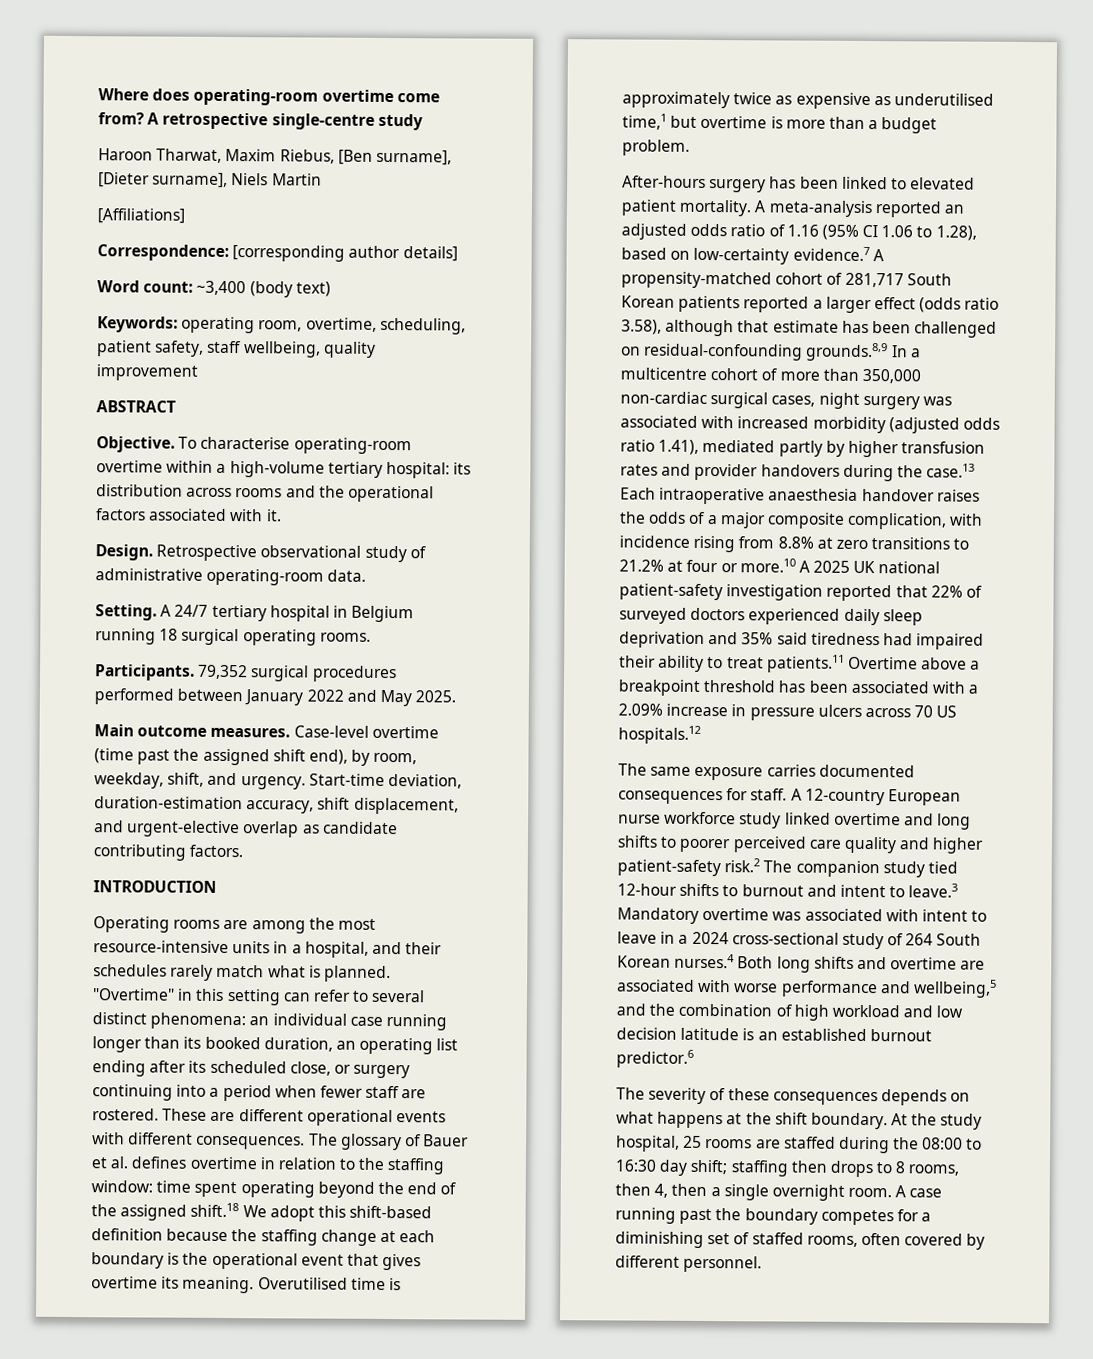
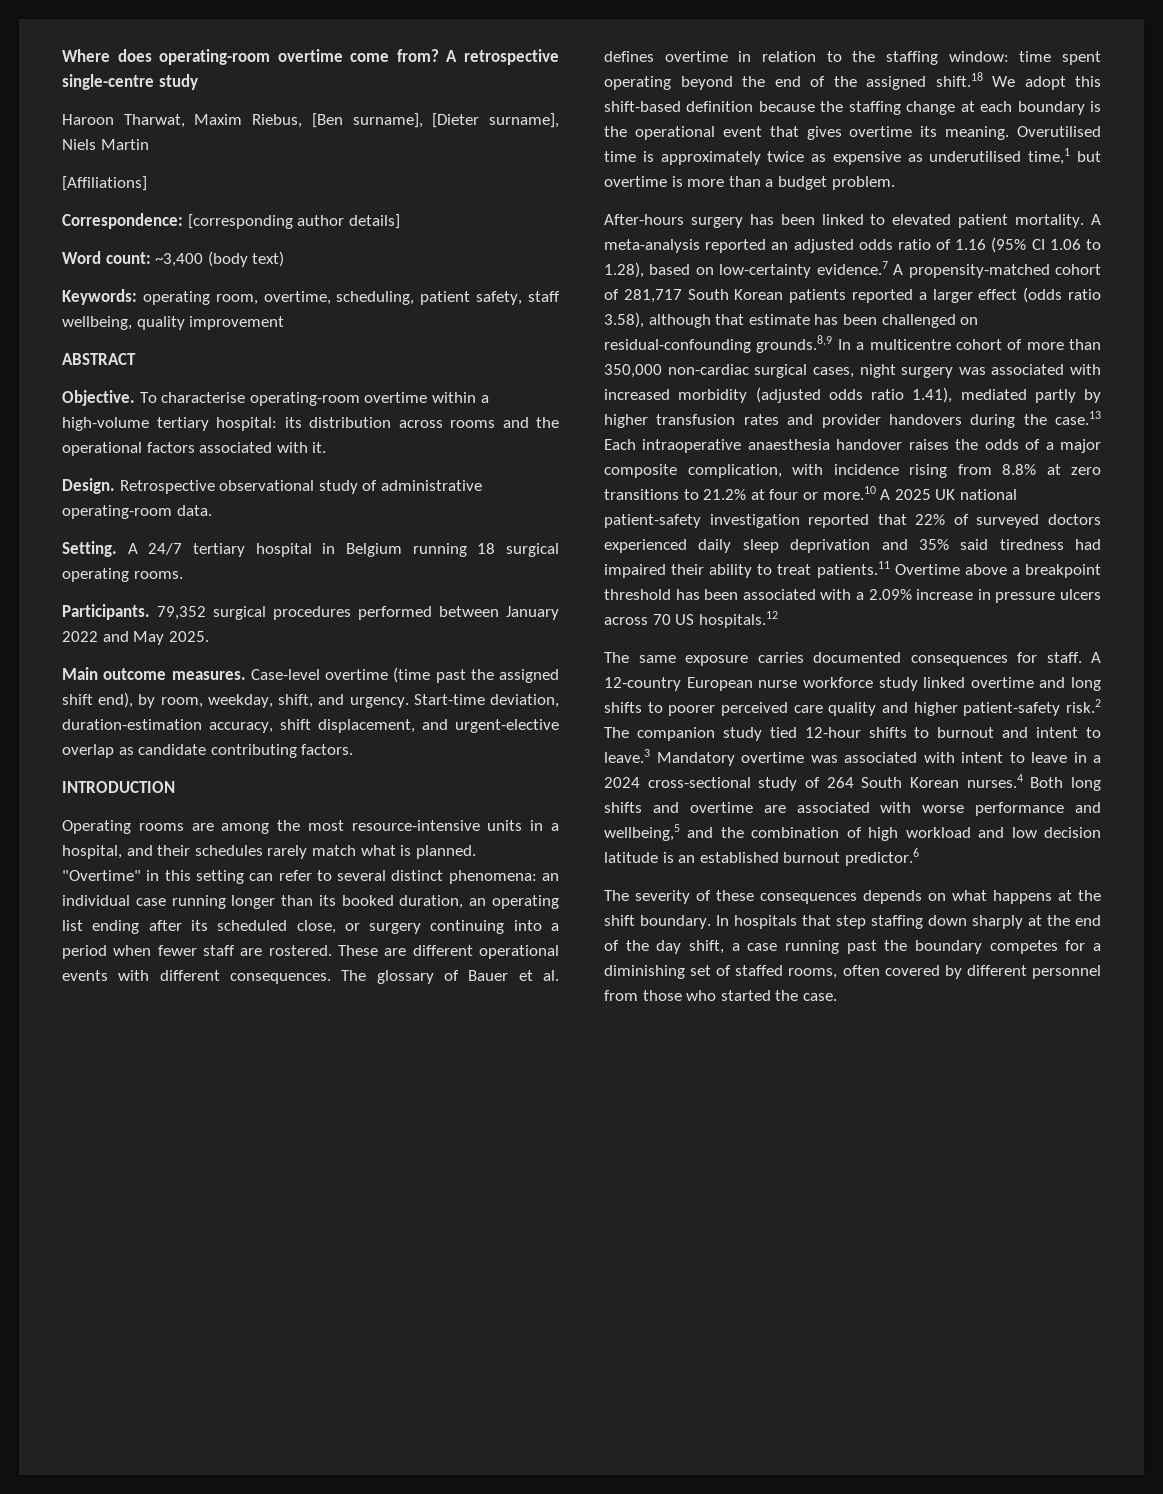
[891,1113,983,1130] [616,1135,983,1154] [615,1159,960,1178] [615,1183,907,1201] At the study hospital, 25 rooms are staffed during the 08:00 to 16:30 day shift; staffing then drops to 8 rooms, then 4, then a single overnight room. A -> [716,915,1101,929] [604,940,740,954] In hospitals that step staffing down sharply at the end of the day shift, a
[683,1255,763,1273] personnel. -> [1032,965,1101,979] [604,990,837,1001] personnel from those who started the case.

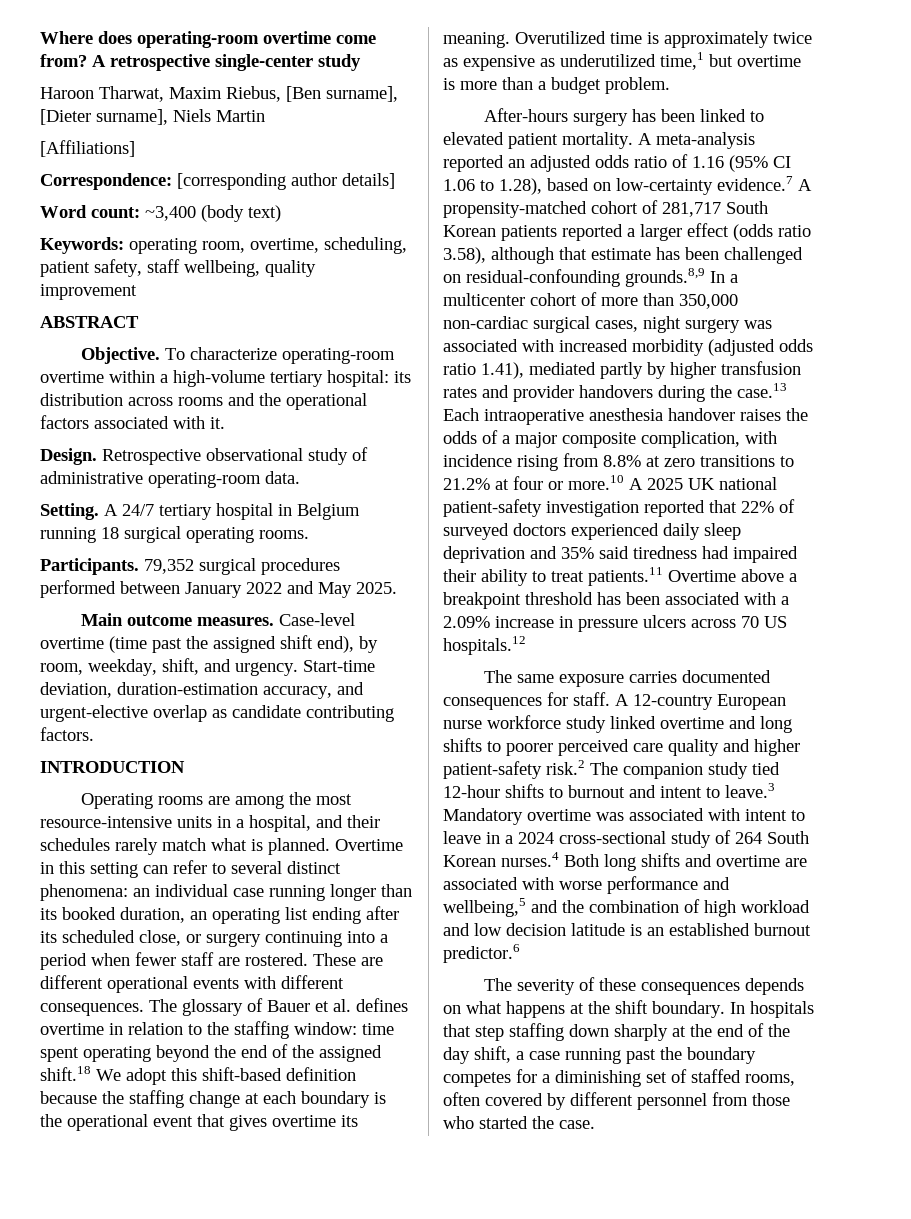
[62,74,154,90] single-centre -> [215,54,313,71] single-center
[161,392,246,403] characterise -> [190,347,278,360] characterize
[280,719,415,733] shift displacement, -> (332, 692) none
[62,870,141,881] "Overtime" -> [335,839,403,851] Overtime
[1017,126,1101,137] Overutilised -> [515,31,606,44] Overutilized
[929,151,1022,162] underutilised -> [560,54,656,67] underutilized
[869,339,951,350] multicentre -> [443,293,525,306] multicenter
[747,439,830,450] anaesthesia -> [589,408,663,421] anesthesia

